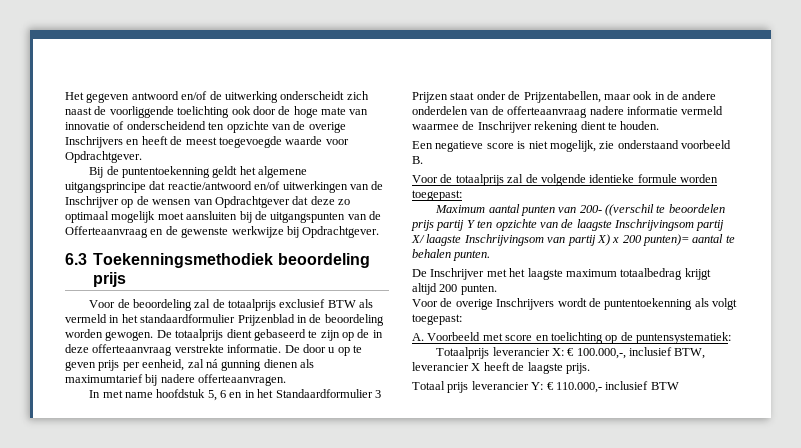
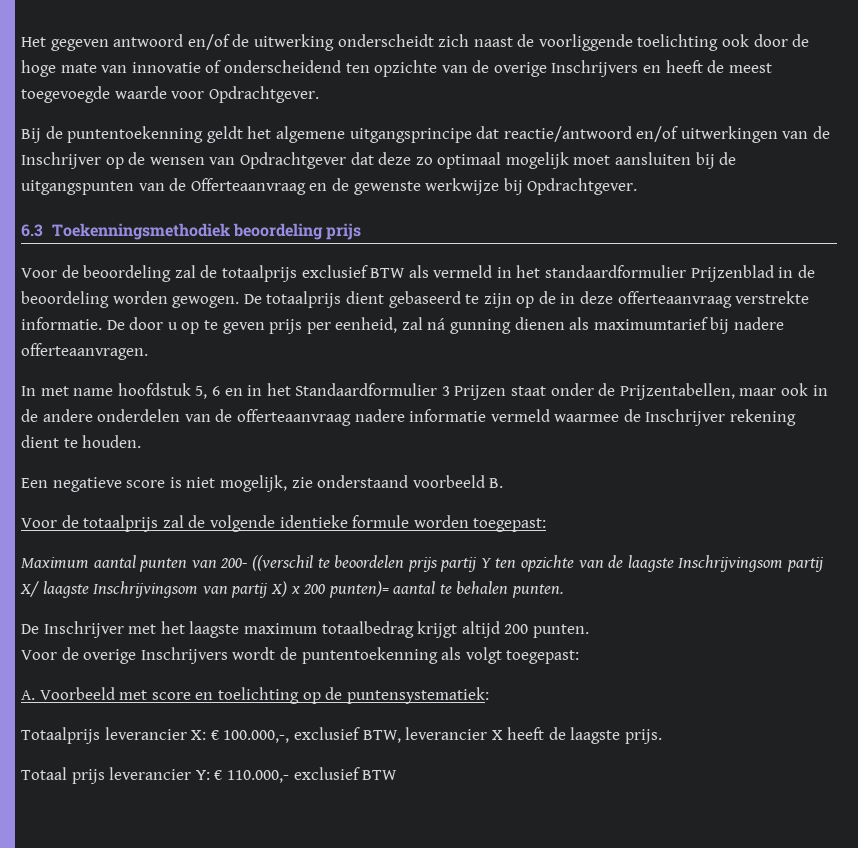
[628,347,672,356] inclusief -> [293,727,360,740] exclusief
[605,381,649,390] inclusief -> [293,767,360,780] exclusief

